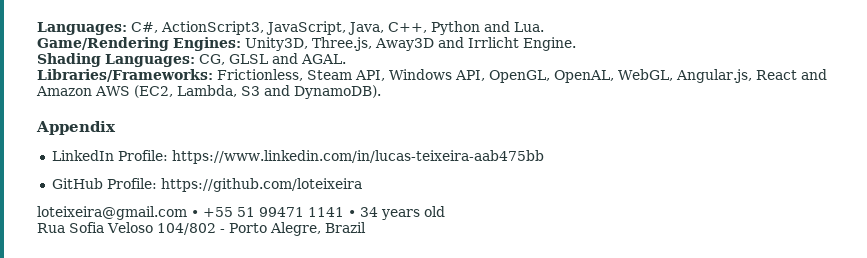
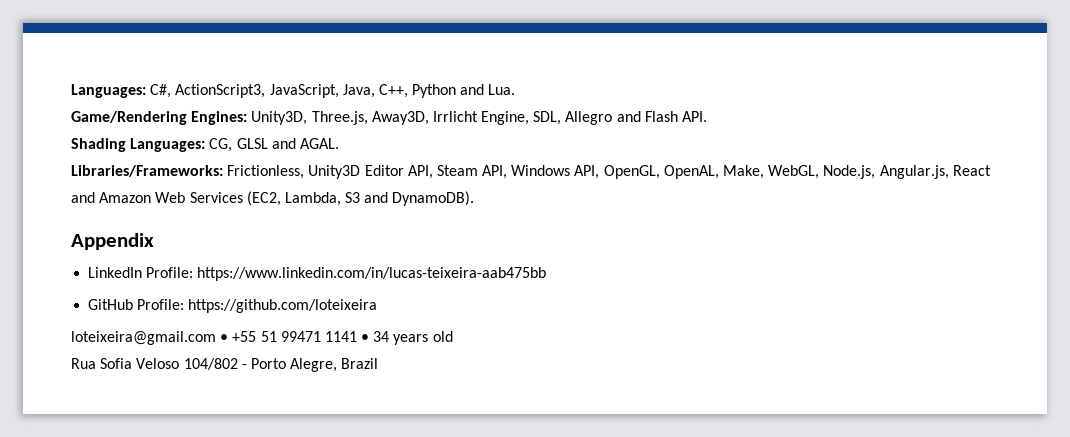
[375,37,576,51] Away3D and Irrlicht Engine. -> [371,111,708,125] Away3D, Irrlicht Engine, SDL, Allegro and Flash API.
(303, 75) none -> [308,165,433,179] Unity3D Editor API,
[618,69,673,81] WebGL, -> [723,165,876,179] Make, WebGL, Node.js,
[95,86,130,96] AWS -> [155,192,243,203] Web Services

